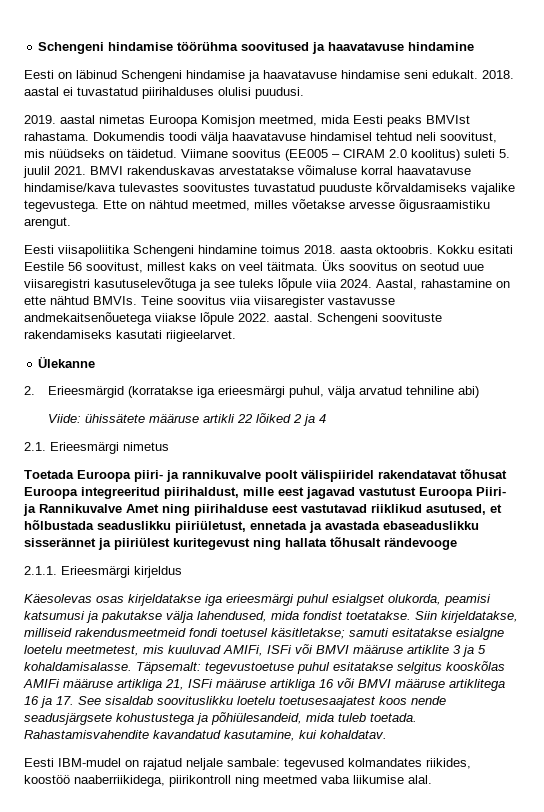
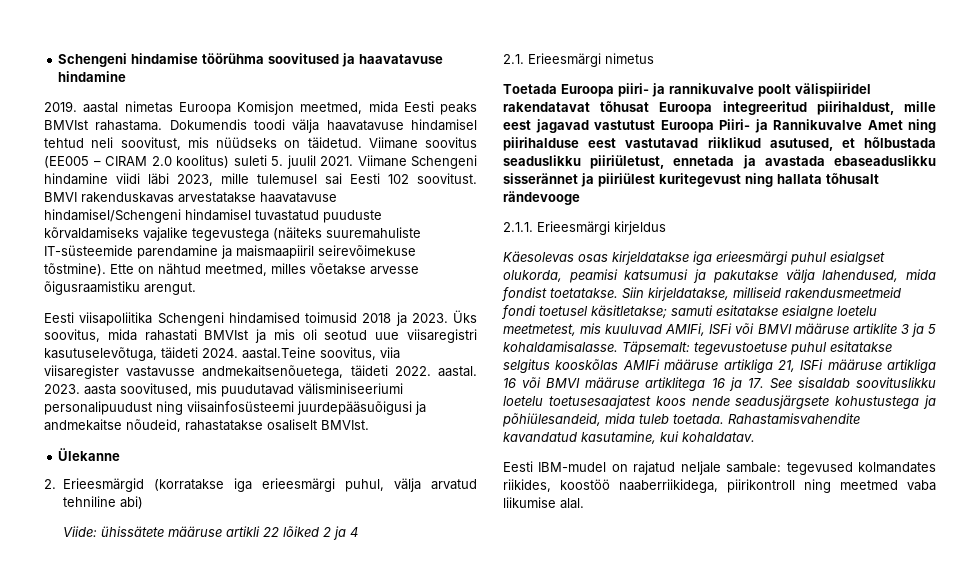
[24,70,514,82] [24,87,304,99] // Eesti on läbinud Schengeni hindamise ja haavatavuse hindamise seni edukalt. 2018. aastal ei tuvastatud piirihalduses olulisi puudusi. -> (127, 76) none
[90,165,471,175] [24,182,515,195] [24,200,99,212] BMVI rakenduskavas arvestatakse võimaluse korral haavatavuse hindamise/kava tulevastes soovitustes tuvastatud puuduste kõrvaldamiseks vajalike tegevustega. -> [357,155,477,169] [44,173,477,186] [44,192,337,203] [44,209,382,223] [44,227,421,241] [44,245,416,259] [44,263,106,276] Viimane Schengeni hindamine viidi läbi 2023, mille tulemusel sai Eesti 102 soovitust. BMVI rakenduskavas arvestatakse haavatavuse hindamisel/Schengeni hindamisel tuvastatud puuduste kõrvaldamiseks vajalike tegevustega (näiteks suuremahuliste IT-süsteemide parendamine ja maismaapiiril seirevõimekuse tõstmine).
[198,245,513,254] [24,260,484,273] [24,278,510,291] [24,296,395,308] [24,312,442,325] [24,330,236,342] hindamine toimus 2018. aasta oktoobris. Kokku esitati Eestile 56 soovitust, millest kaks on veel täitmata. Üks soovitus on seotud uue viisaregistri kasutuselevõtuga ja see tuleks lõpule viia 2024. Aastal, rahastamine on ette nähtud BMVIs. Teine soovitus viia viisaregister vastavusse andmekaitsenõuetega viiakse lõpule 2022. aastal. Schengeni soovituste rakendamiseks kasutati riigieelarvet. -> [228,310,477,326] [44,329,477,343] [44,347,400,361] [44,365,477,379] [44,383,403,397] [44,401,426,415] [44,419,369,432] hindamised toimusid 2018 ja 2023. Üks soovitus, mida rahastati BMVIst ja mis oli seotud uue viisaregistri kasutuselevõtuga, täideti 2024. aastal.Teine soovitus, viia viisaregister vastavusse andmekaitsenõuetega, täideti 2022. aastal. 2023. aasta soovitused, mis puudutavad välisminiseeriumi personalipuudust ning viisainfosüsteemi juurdepääsuõigusi ja andmekaitse nõudeid, rahastatakse osaliselt BMVIst.

